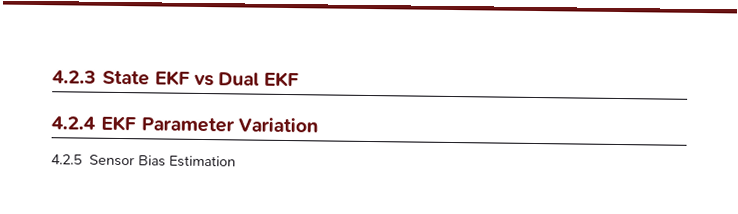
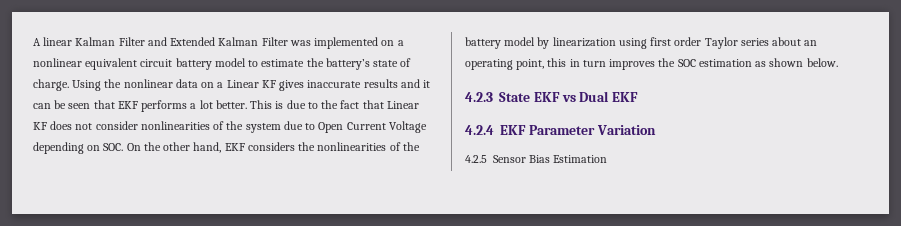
(52, 77) none -> [33,37,404,49] [33,58,412,70] [33,79,431,91] [33,100,419,112] [33,121,427,133] [33,142,420,154] [465,37,818,49] [465,58,838,70] A linear Kalman Filter and Extended Kalman Filter was implemented on a nonlinear equivalent circuit battery model to estimate the battery’s state of charge. Using the nonlinear data on a Linear KF gives inaccurate results and it can be seen that EKF performs a lot better. This is due to the fact that Linear KF does not consider nonlinearities of the system due to Open Current Voltage depending on SOC. On the other hand, EKF considers the nonlinearities of the battery model by linearization using first order Taylor series about an operating point, this in turn improves the SOC estimation as shown below. //

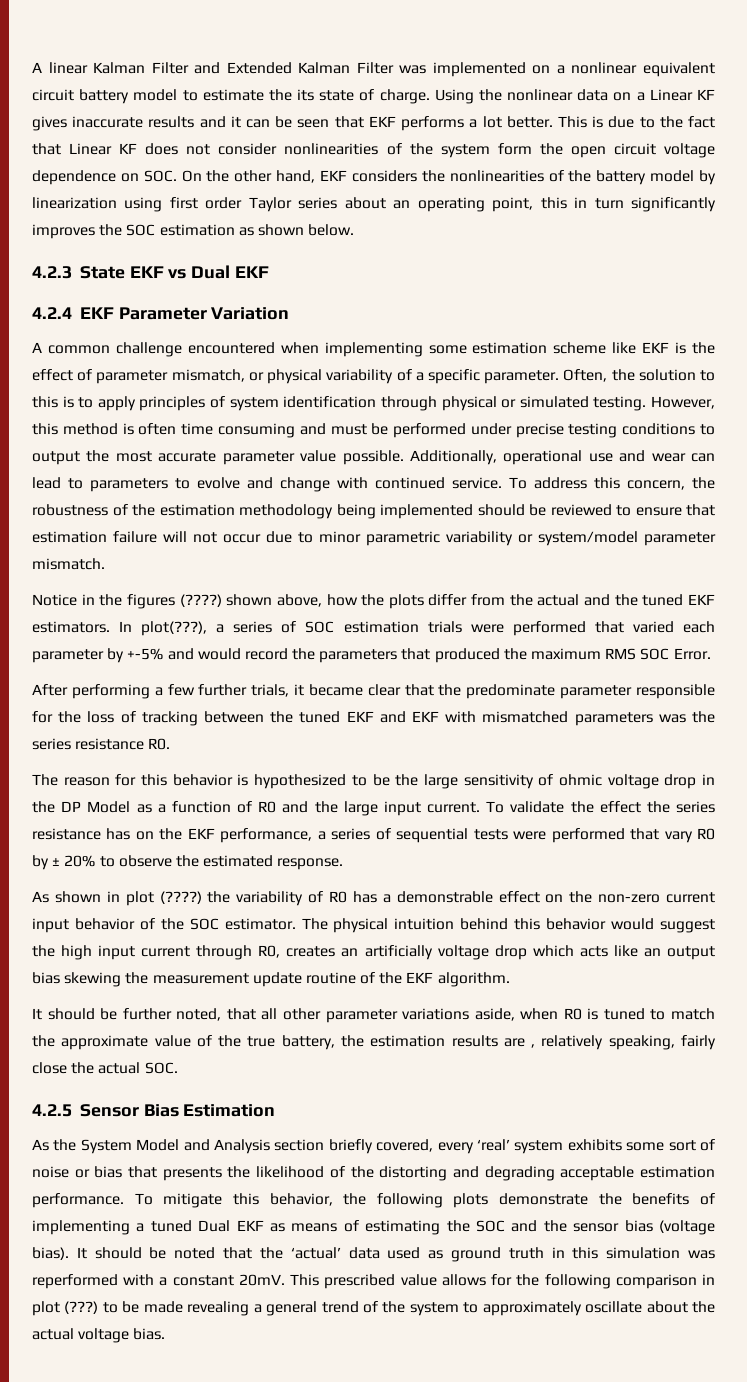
[325,58,370,70] battery’s -> [297,89,315,101] its
[283,121,427,133] [33,142,84,154] due to Open Current Voltage depending -> [497,143,715,158] [32,170,116,185] form the open circuit voltage dependence
(606, 63) none -> [630,197,716,212] significantly
[465,155,608,163] 4.2.5 Sensor Bias Estimation -> [32,342,715,357] [32,369,715,384] [32,396,716,411] [32,423,716,438] [32,450,715,465] [32,477,715,492] [32,504,715,519] [32,531,716,546] [32,558,105,570] [32,594,715,609] [32,621,716,636] [32,648,711,663] [32,684,715,699] [32,711,715,726] [32,738,171,750] [32,774,715,789] [32,801,715,816] [32,828,716,843] [32,855,344,870] [32,891,715,906] [32,918,715,933] [32,945,715,960] [32,972,510,987] [32,1008,715,1023] [32,1035,716,1050] [32,1062,178,1074] [32,1104,276,1117] [32,1139,715,1154] [32,1166,715,1181] [32,1193,715,1208] [32,1220,715,1235] [32,1247,715,1262] [32,1274,716,1289] [32,1301,715,1316] [32,1328,166,1343] A common challenge encountered when implementing some estimation scheme like EKF is the effect of parameter mismatch, or physical variability of a specific parameter. Often, the solution to this is to apply principles of system identification through physical or simulated testing. However, this method is often time consuming and must be performed under precise testing conditions to output the most accurate parameter value possible. Additionally, operational use and wear can lead to parameters to evolve and change with continued service. To address this concern, the robustness of the estimation methodology being implemented should be reviewed to ensure that estimation failure will not occur due to minor parametric variability or system/model parameter mismatch. // Notice in the figures (????) shown above, how the plots differ from the actual and the tuned EKF estimators. In plot(???), a series of SOC estimation trials were performed that varied each parameter by +-5% and would record the parameters that produced the maximum RMS SOC Error. // After performing a few further trials, it became clear that the predominate parameter responsible for the loss of tracking between the tuned EKF and EKF with mismatched parameters was the series resistance R0. // The reason for this behavior is hypothesized to be the large sensitivity of ohmic voltage drop in the DP Model as a function of R0 and the large input current. To validate the effect the series resistance has on the EKF performance, a series of sequential tests were performed that vary R0 by ± 20% to observe the estimated response. // As shown in plot (????) the variability of R0 has a demonstrable effect on the non-zero current input behavior of the SOC estimator. The physical intuition behind this behavior would suggest the high input current through R0, creates an artificially voltage drop which acts like an output bias skewing the measurement update routine of the EKF algorithm. // It should be further noted, that all other parameter variations aside, when R0 is tuned to match the approximate value of the true battery, the estimation results are , relatively speaking, fairly close the actual SOC. // 4.2.5 Sensor Bias Estimation // As the System Model and Analysis section briefly covered, every ‘real’ system exhibits some sort of noise or bias that presents the likelihood of the distorting and degrading acceptable estimation performance. To mitigate this behavior, the following plots demonstrate the benefits of implementing a tuned Dual EKF as means of estimating the SOC and the sensor bias (voltage bias). It should be noted that the ‘actual’ data used as ground truth in this simulation was reperformed with a constant 20mV. This prescribed value allows for the following comparison in plot (???) to be made revealing a general trend of the system to approximately oscillate about the actual voltage bias.

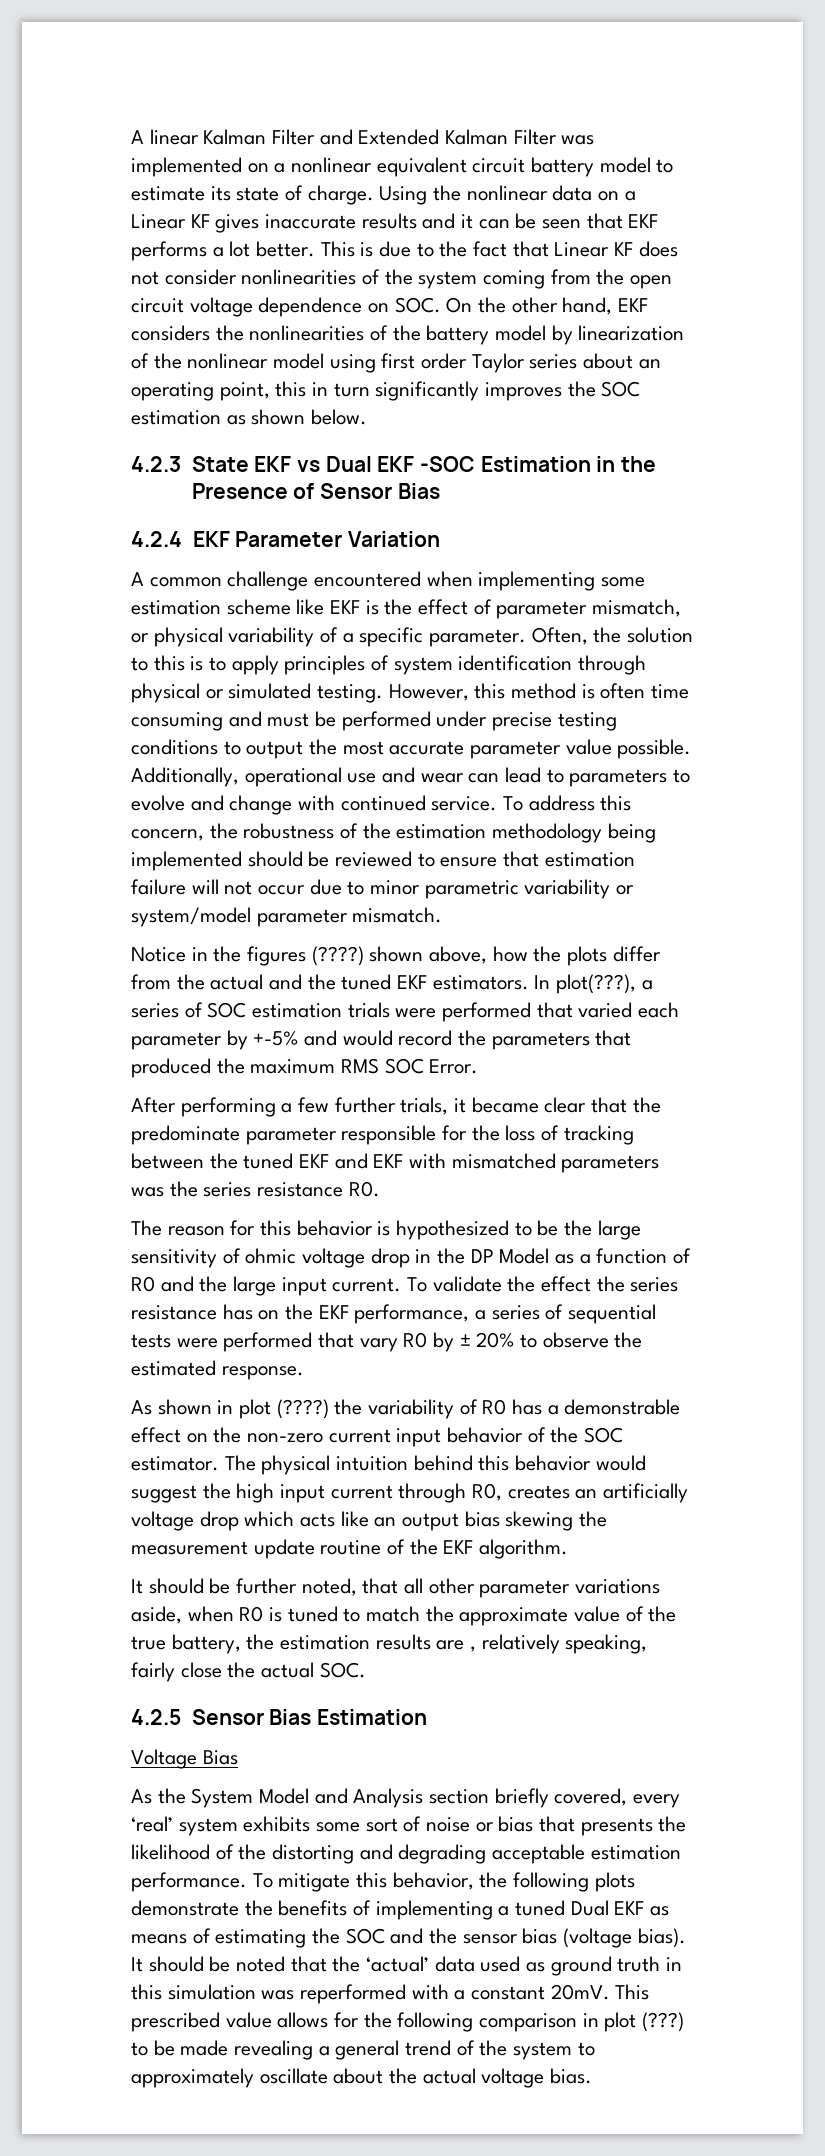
[268,89,292,101] the -> (205, 193) none
[497,143,532,155] form -> [483,269,591,289] coming from
(117, 203) none -> [131,353,325,369] of the nonlinear model
(270, 272) none -> [419,456,656,472] [191,483,440,499] -SOC Estimation in the Presence of Sensor Bias
(276, 1110) none -> [131,1749,238,1769] // Voltage Bias

